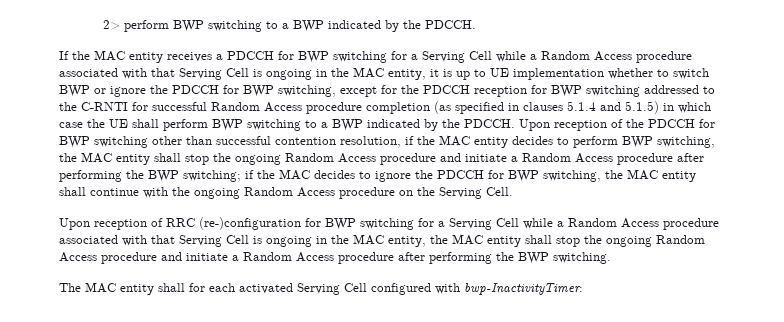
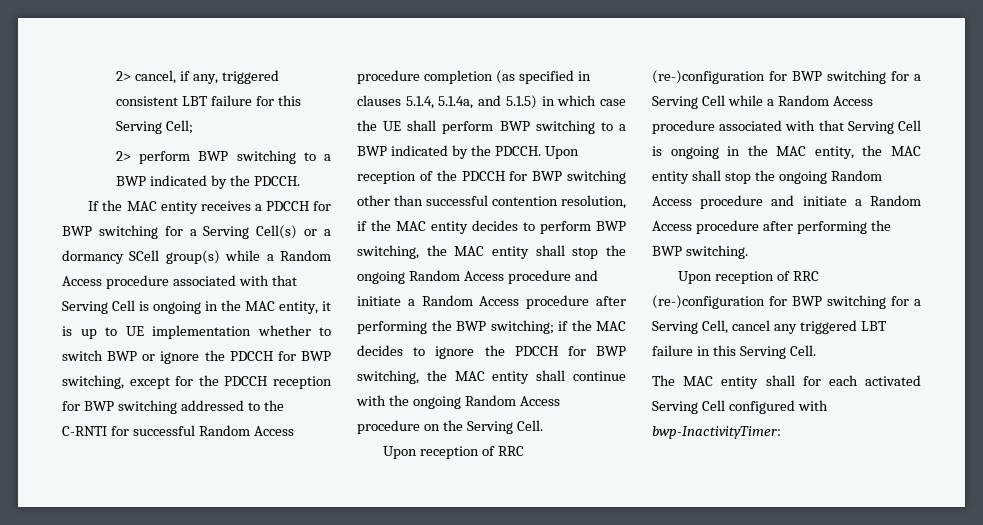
[103,20,121,30] 2> -> [115,70,279,84] [115,95,301,106] [115,120,193,134] [115,151,131,161] 2> cancel, if any, triggered consistent LBT failure for this Serving Cell; // 2>
[469,51,492,60] Cell -> [256,225,331,239] [62,250,220,264] Cell(s) or a dormancy SCell group(s)
[567,101,596,111] 5.1.4 -> [405,96,474,109] 5.1.4, 5.1.4a,
(611, 258) none -> [678,271,820,284] [652,295,921,309] [652,320,887,334] [652,345,816,359] // Upon reception of RRC (re-)configuration for BWP switching for a Serving Cell, cancel any triggered LBT failure in this Serving Cell.

